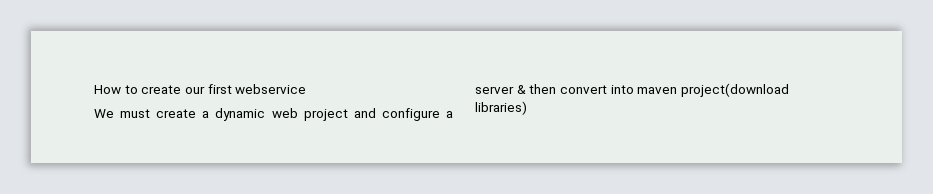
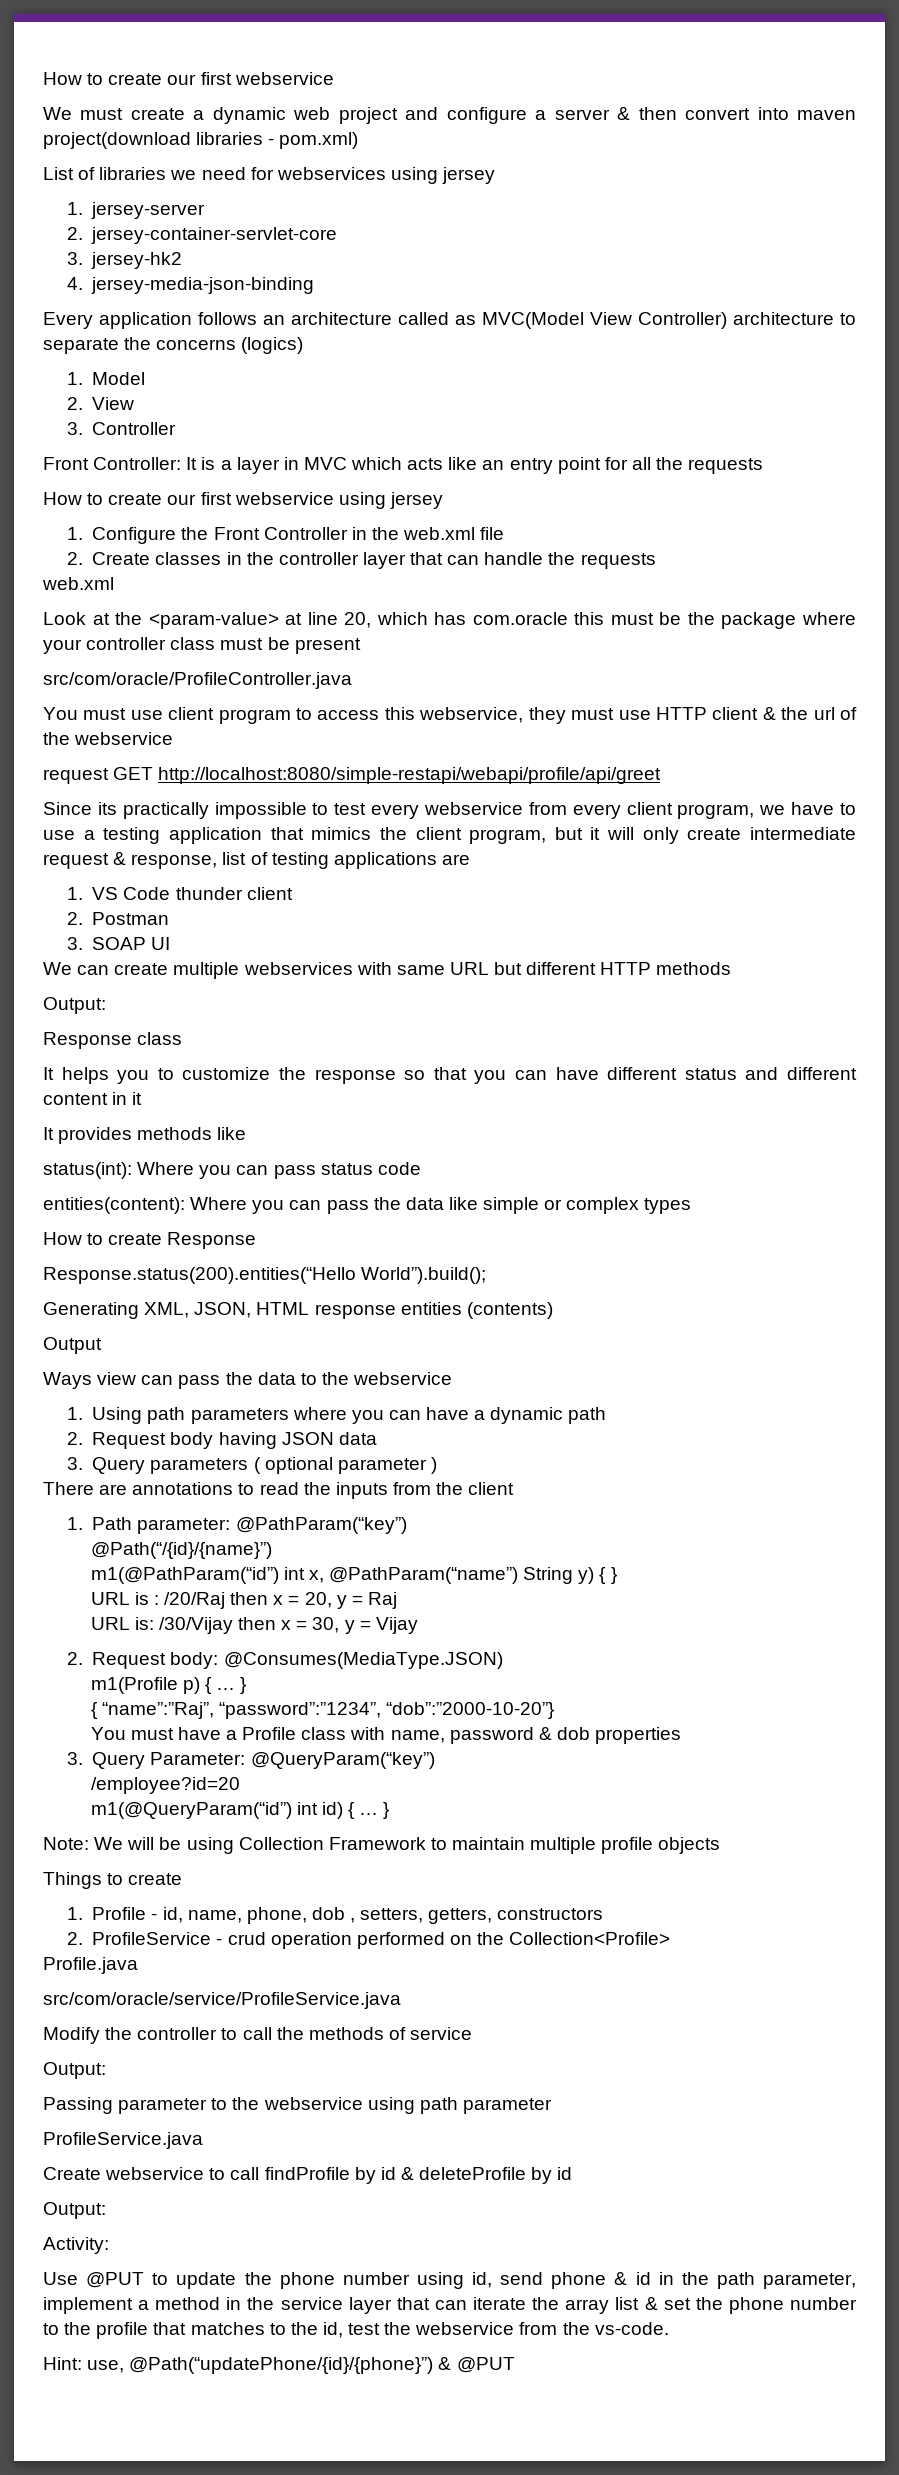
[475,101,527,115] libraries) -> [196,132,359,149] [43,167,496,184] [66,202,206,219] [66,227,338,244] [66,252,183,269] [66,277,315,294] [43,312,856,329] [43,337,304,354] [66,372,146,385] [66,397,135,410] [66,422,177,435] [43,457,764,474] [43,492,443,509] [66,527,505,544] [66,552,656,569] [42,577,114,590] [43,612,856,629] [43,637,361,654] [43,672,352,689] [43,707,857,724] [43,732,174,745] [43,767,662,784] [43,802,856,819] [43,827,856,844] [43,852,470,869] [66,887,293,900] [66,912,170,925] [66,937,171,950] [43,962,732,979] [43,997,106,1014] [43,1032,183,1049] [43,1067,858,1084] [43,1092,143,1105] [43,1127,247,1144] [43,1162,421,1179] [43,1197,692,1214] [43,1232,257,1249] [43,1267,487,1284] [43,1302,553,1319] [43,1337,102,1354] [43,1372,453,1389] [66,1407,607,1424] [66,1432,377,1449] [66,1457,437,1474] [43,1482,515,1499] [66,1517,407,1534] [90,1542,272,1559] [90,1567,617,1584] [90,1592,397,1609] [90,1617,418,1634] [66,1652,503,1669] [90,1677,247,1694] [90,1702,555,1719] [90,1727,682,1744] [66,1752,435,1769] [90,1777,240,1794] [90,1802,390,1819] [43,1837,721,1854] [43,1872,183,1889] [66,1907,604,1924] [66,1932,671,1949] [43,1957,138,1974] [43,1992,401,2009] [43,2027,473,2044] [43,2062,106,2079] [43,2097,552,2114] [43,2132,203,2149] [43,2167,573,2184] [43,2202,106,2219] [43,2237,109,2254] [43,2272,856,2289] [43,2297,858,2314] [43,2322,669,2339] [43,2357,515,2374] libraries - pom.xml) // List of libraries we need for webservices using jersey // 1. jersey-server // 2. jersey-container-servlet-core // 3. jersey-hk2 // 4. jersey-media-json-binding // Every application follows an architecture called as MVC(Model View Controller) architecture to separate the concerns (logics) // 1. Model // 2. View // 3. Controller // Front Controller: It is a layer in MVC which acts like an entry point for all the requests // How to create our first webservice using jersey // 1. Configure the Front Controller in the web.xml file // 2. Create classes in the controller layer that can handle the requests // web.xml // Look at the <param-value> at line 20, which has com.oracle this must be the package where your controller class must be present // src/com/oracle/ProfileController.java // You must use client program to access this webservice, they must use HTTP client & the url of the webservice // request GET http://localhost:8080/simple-restapi/webapi/profile/api/greet // Since its practically impossible to test every webservice from every client program, we have to use a testing application that mimics the client program, but it will only create intermediate request & response, list of testing applications are // 1. VS Code thunder client // 2. Postman // 3. SOAP UI // We can create multiple webservices with same URL but different HTTP methods // Output: // Response class // It helps you to customize the response so that you can have different status and different content in it // It provides methods like // status(int): Where you can pass status code // entities(content): Where you can pass the data like simple or complex types // How to create Response // Response.status(200).entities(“Hello World”).build(); // Generating XML, JSON, HTML response entities (contents) // Output // Ways view can pass the data to the webservice // 1. Using path parameters where you can have a dynamic path // 2. Request body having JSON data // 3. Query parameters ( optional parameter ) // There are annotations to read the inputs from the client // 1. Path parameter: @PathParam(“key”) // @Path(“/{id}/{name}”) // m1(@PathParam(“id”) int x, @PathParam(“name”) String y) { } // URL is : /20/Raj then x = 20, y = Raj // URL is: /30/Vijay then x = 30, y = Vijay // 2. Request body: @Consumes(MediaType.JSON) // m1(Profile p) { … } // { “name”:”Raj”, “password”:”1234”, “dob”:”2000-10-20”} // You must have a Profile class with name, password & dob properties // 3. Query Parameter: @QueryParam(“key”) // /employee?id=20 // m1(@QueryParam(“id”) int id) { … } // Note: We will be using Collection Framework to maintain multiple profile objects // Things to create // 1. Profile - id, name, phone, dob , setters, getters, constructors // 2. ProfileService - crud operation performed on the Collection<Profile> // Profile.java // src/com/oracle/service/ProfileService.java // Modify the controller to call the methods of service // Output: // Passing parameter to the webservice using path parameter // ProfileService.java // Create webservice to call findProfile by id & deleteProfile by id // Output: // Activity: // Use @PUT to update the phone number using id, send phone & id in the path parameter, implement a method in the service layer that can iterate the array list & set the phone number to the profile that matches to the id, test the webservice from the vs-code. // Hint: use, @Path(“updatePhone/{id}/{phone}”) & @PUT

